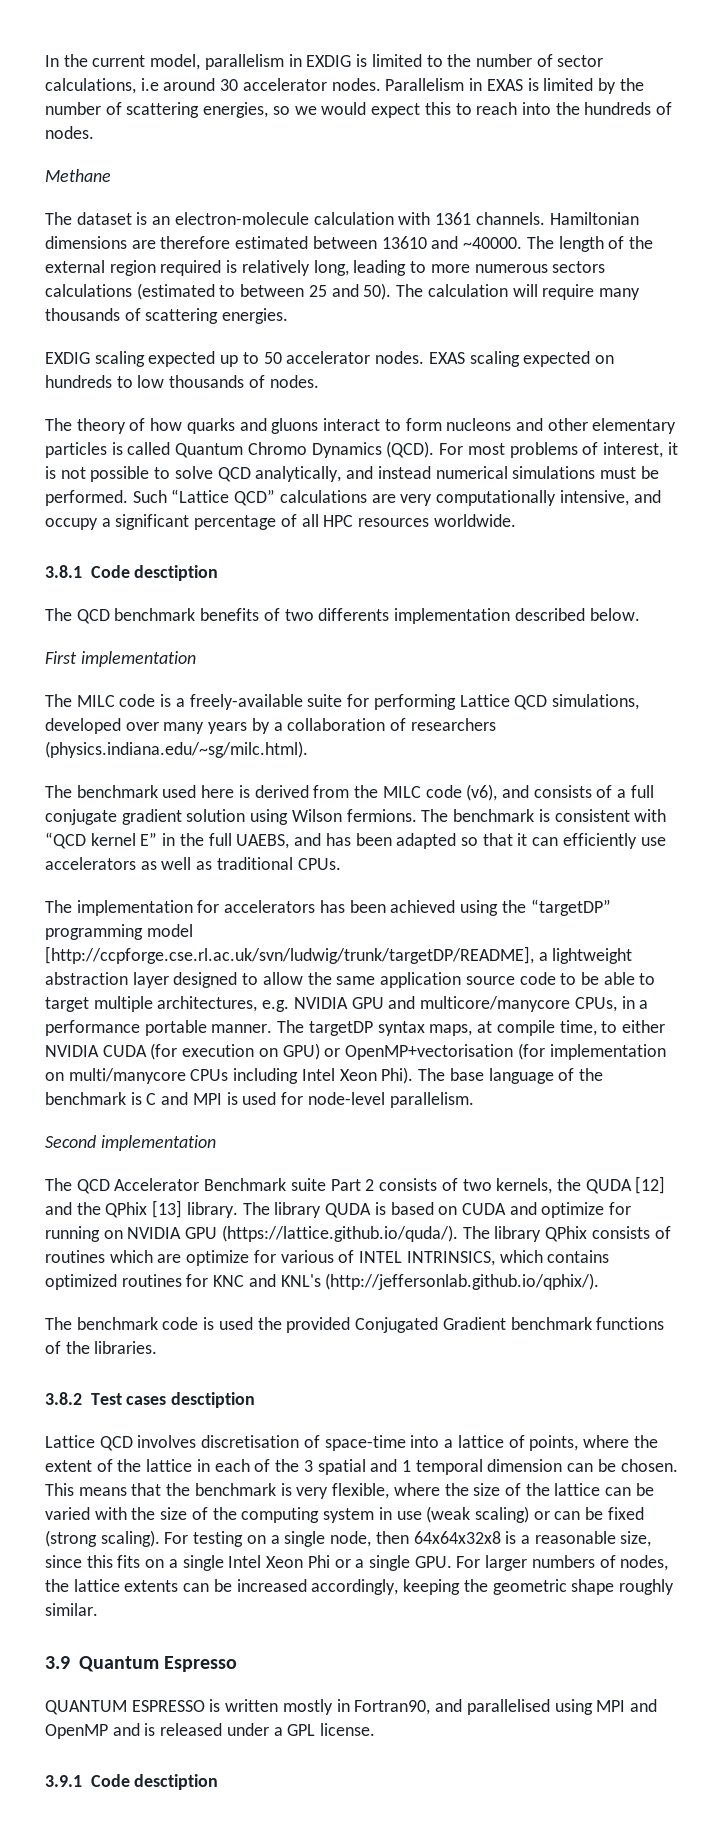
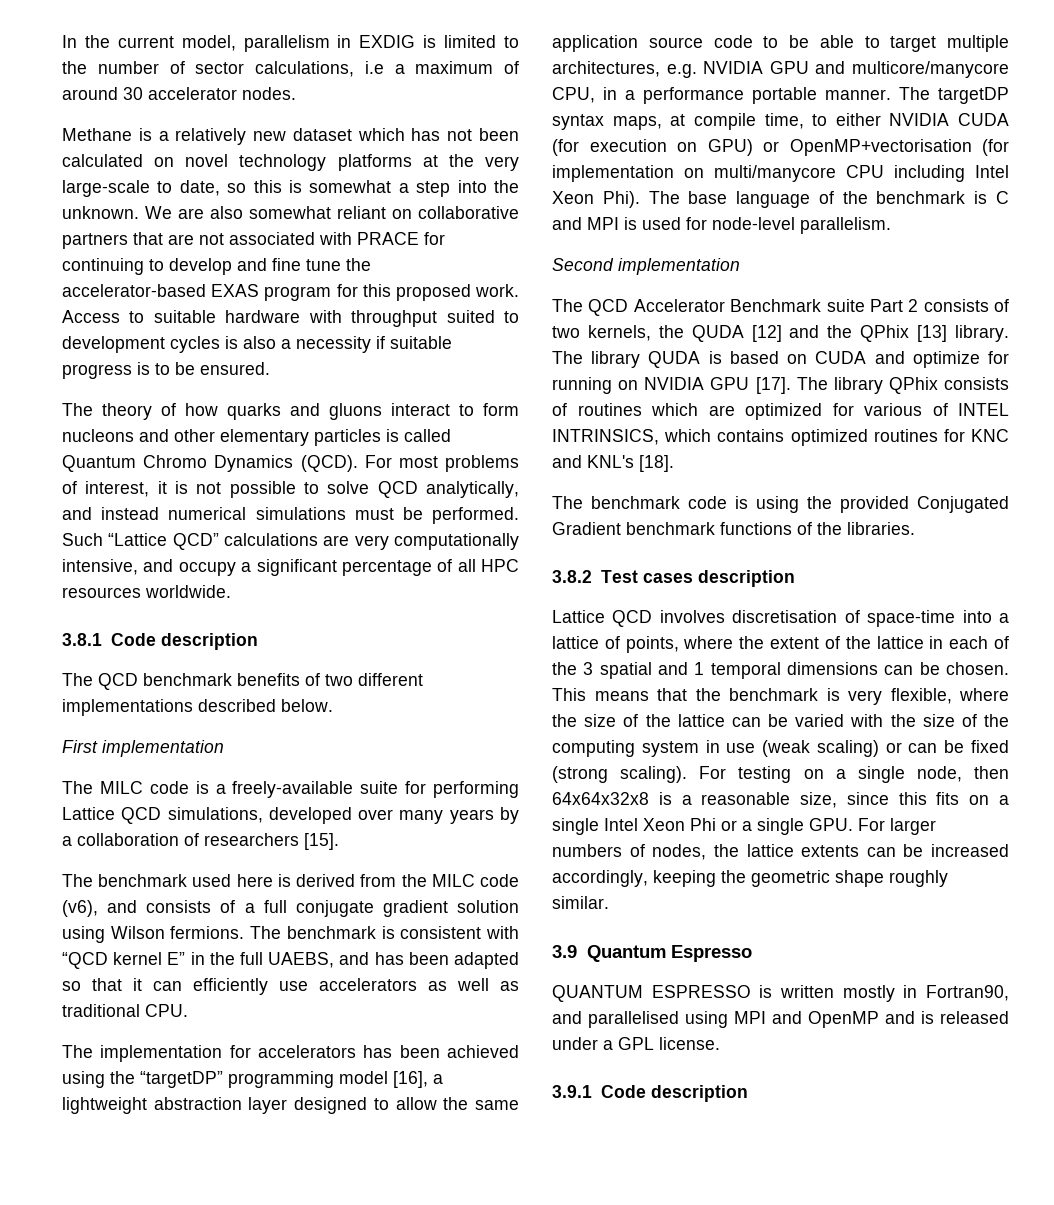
(159, 84) none -> [394,61,519,74] a maximum of
[385,78,644,94] [45,102,673,118] [45,126,94,139] [45,169,111,182] [45,212,639,225] [45,236,653,252] [45,260,606,276] [45,283,640,300] [45,308,289,324] [45,351,614,367] [45,375,319,388] Parallelism in EXAS is limited by the number of scattering energies, so we would expect this to reach into the hundreds of nodes. // Methane // The dataset is an electron-molecule calculation with 1361 channels. Hamiltonian dimensions are therefore estimated between 13610 and ~40000. The length of the external region required is relatively long, leading to more numerous sectors calculations (estimated to between 25 and 50). The calculation will require many thousands of scattering energies. // EXDIG scaling expected up to 50 accelerator nodes. EXAS scaling expected on hundreds to low thousands of nodes. -> [62,128,519,145] [62,154,520,171] [62,180,519,197] [62,206,519,219] [62,232,445,249] [62,258,371,275] [62,284,519,301] [62,310,519,327] [62,336,452,353] [62,362,270,379] // Methane is a relatively new dataset which has not been calculated on novel technology platforms at the very large-scale to date, so this is somewhat a step into the unknown. We are also somewhat reliant on collaborative partners that are not associated with PRACE for continuing to develop and fine tune the accelerator-based EXAS program for this proposed work. Access to suitable hardware with throughput suited to development cycles is also a necessity if suitable progress is to be ensured.
[134,565,219,581] desctiption -> [160,633,258,650] description
[318,608,511,624] differents implementation -> [358,673,423,686] [62,699,193,716] different implementations
[45,741,308,758] (physics.indiana.edu/~sg/milc.html). -> [304,833,339,850] [15].
[297,858,341,870] CPUs. -> [145,1004,188,1017] CPU.
[45,946,534,964] [http://ccpforge.cse.rl.ac.uk/svn/ludwig/trunk/targetDP/README], -> [393,1071,428,1088] [16],
[574,997,617,1012] CPUs, -> [552,87,595,103] CPU,
[190,1069,229,1081] CPUs -> [846,165,884,178] CPU
[221,1225,458,1242] (https://lattice.github.io/quda/). -> [755,377,791,394] [17].
[186,1250,250,1266] optimize -> [745,403,822,420] optimized
[325,1273,600,1290] (http://jeffersonlab.github.io/qphix/). -> [639,455,674,472] [18].
[218,1317,253,1330] used -> [756,496,799,513] using
[171,1392,256,1408] desctiption -> [697,570,795,587] description
[487,1459,563,1472] dimension -> [787,662,878,675] dimensions
[134,1774,219,1790] desctiption -> [650,1085,748,1102] description

